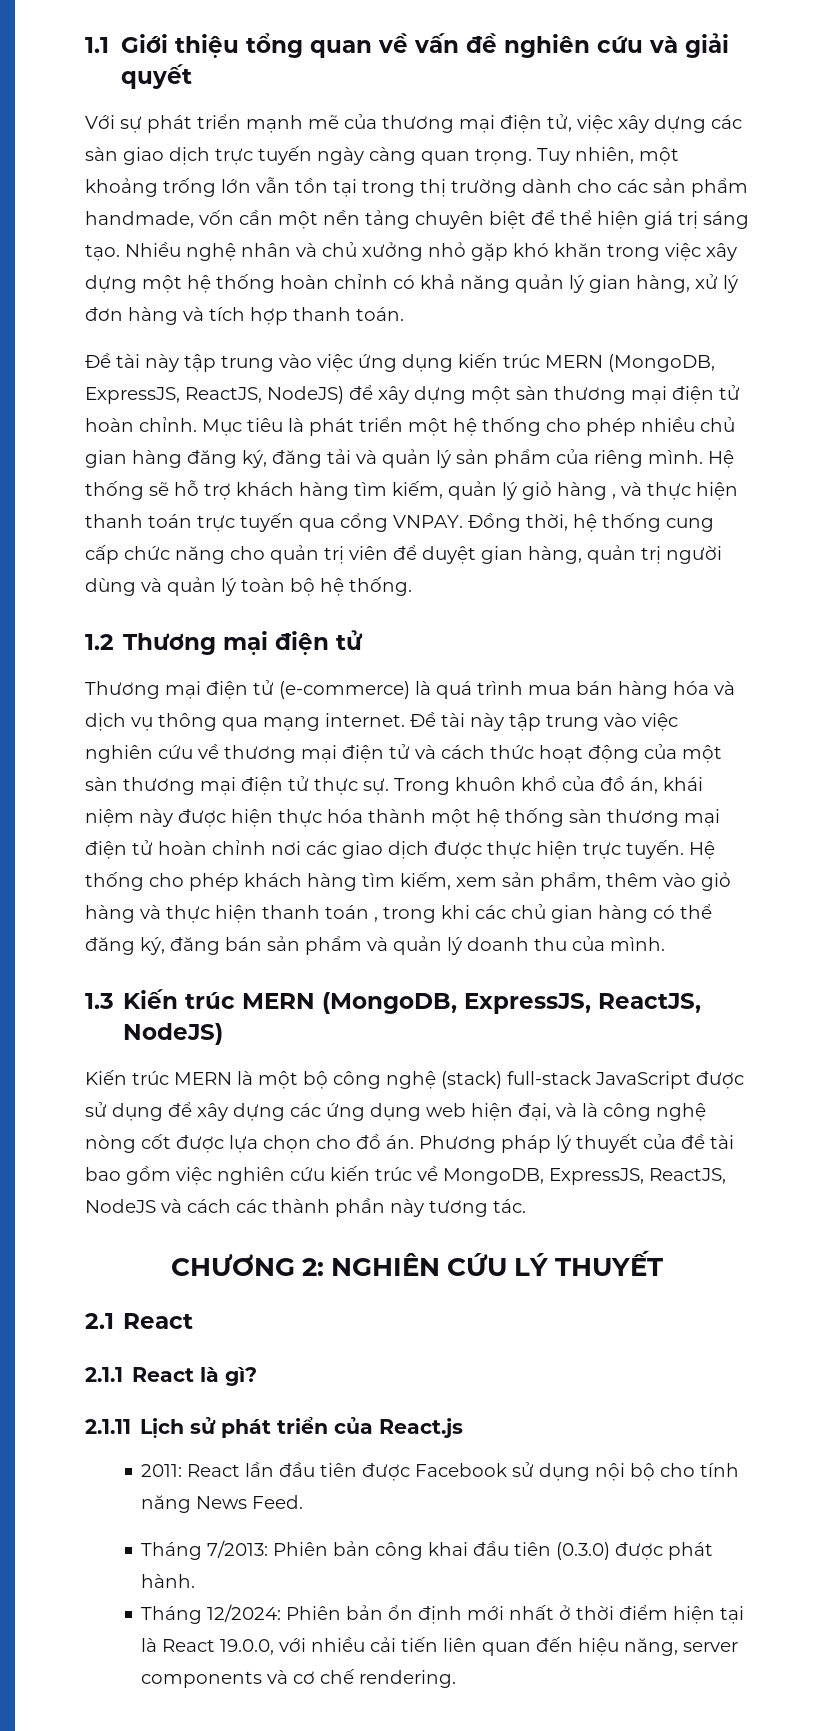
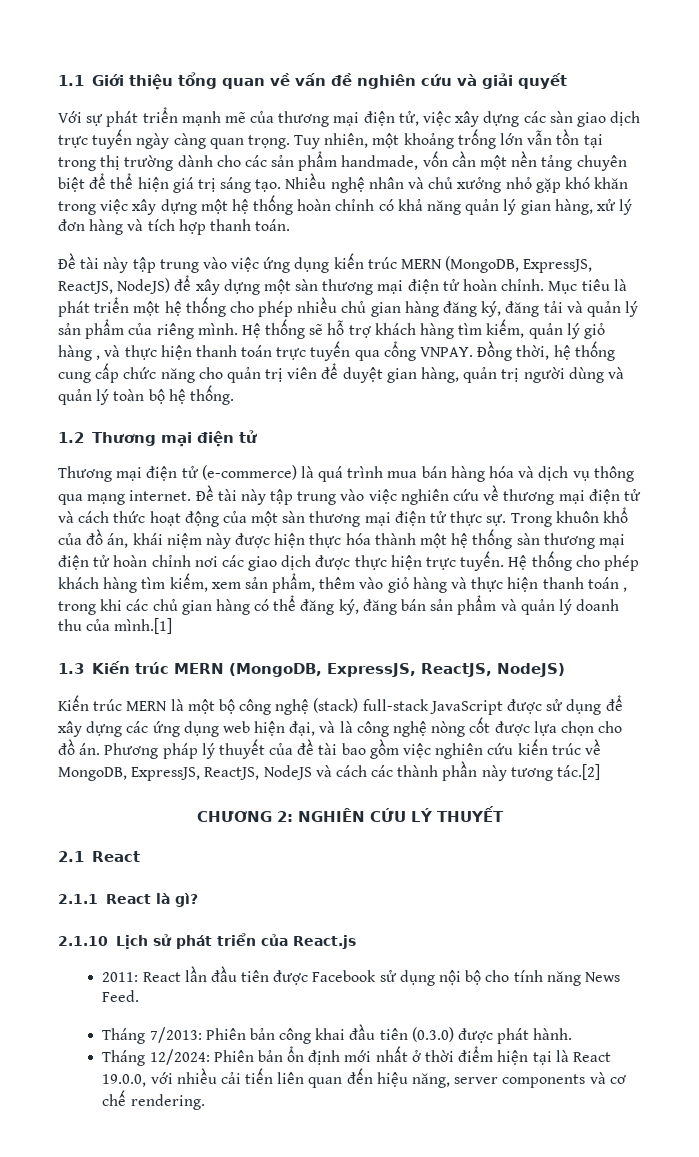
[610,937,665,951] mình. -> [114,618,173,634] mình.[1]
[493,1199,526,1213] tác. -> [557,764,601,780] tác.[2]
[85,1419,131,1434] 2.1.11 -> [58,936,108,946] 2.1.10

